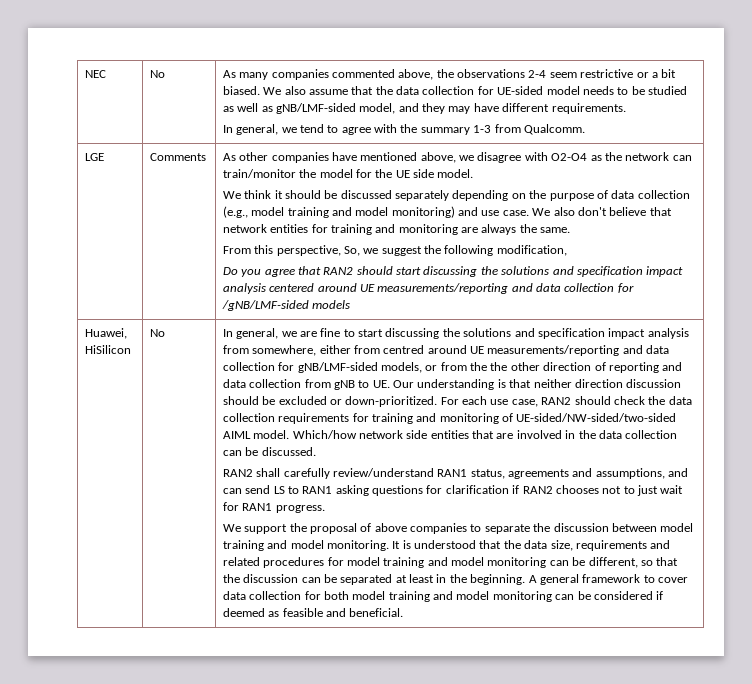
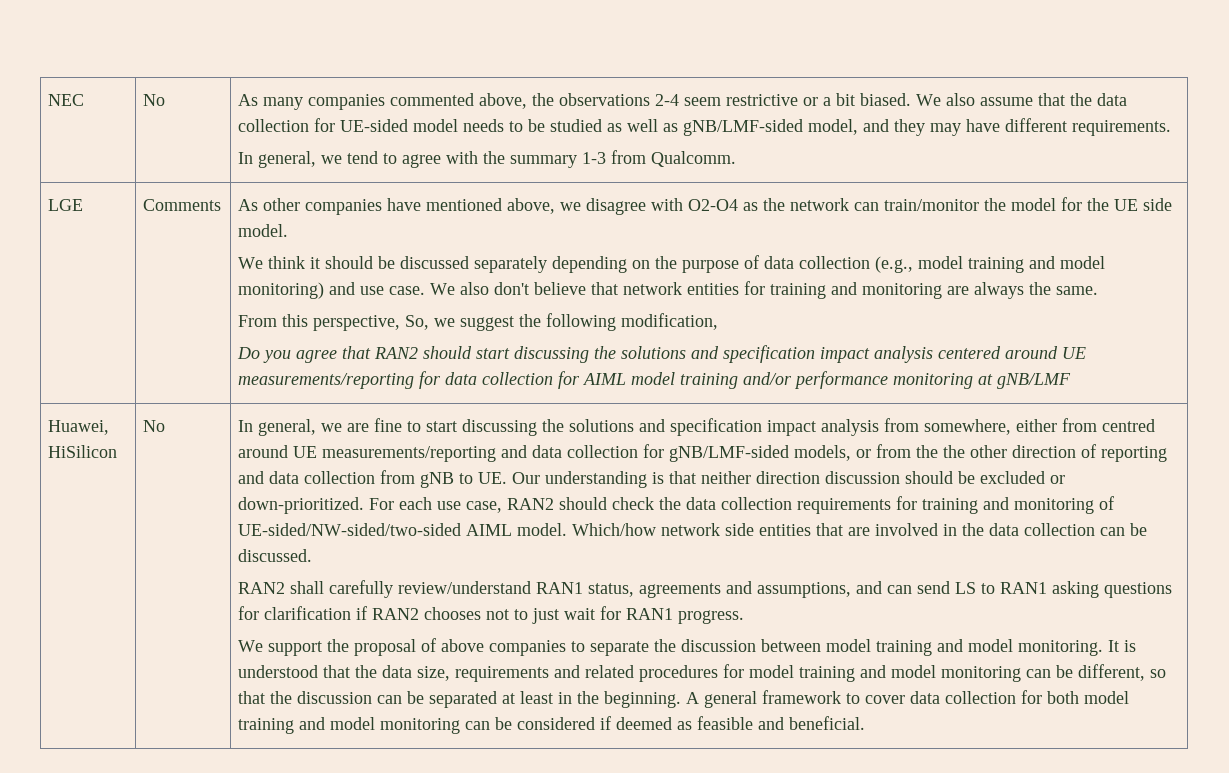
[511,283,634,293] [221,300,351,311] and data collection for /gNB/LMF-sided models -> [419,371,1072,389] for data collection for AIML model training and/or performance monitoring at gNB/LMF

